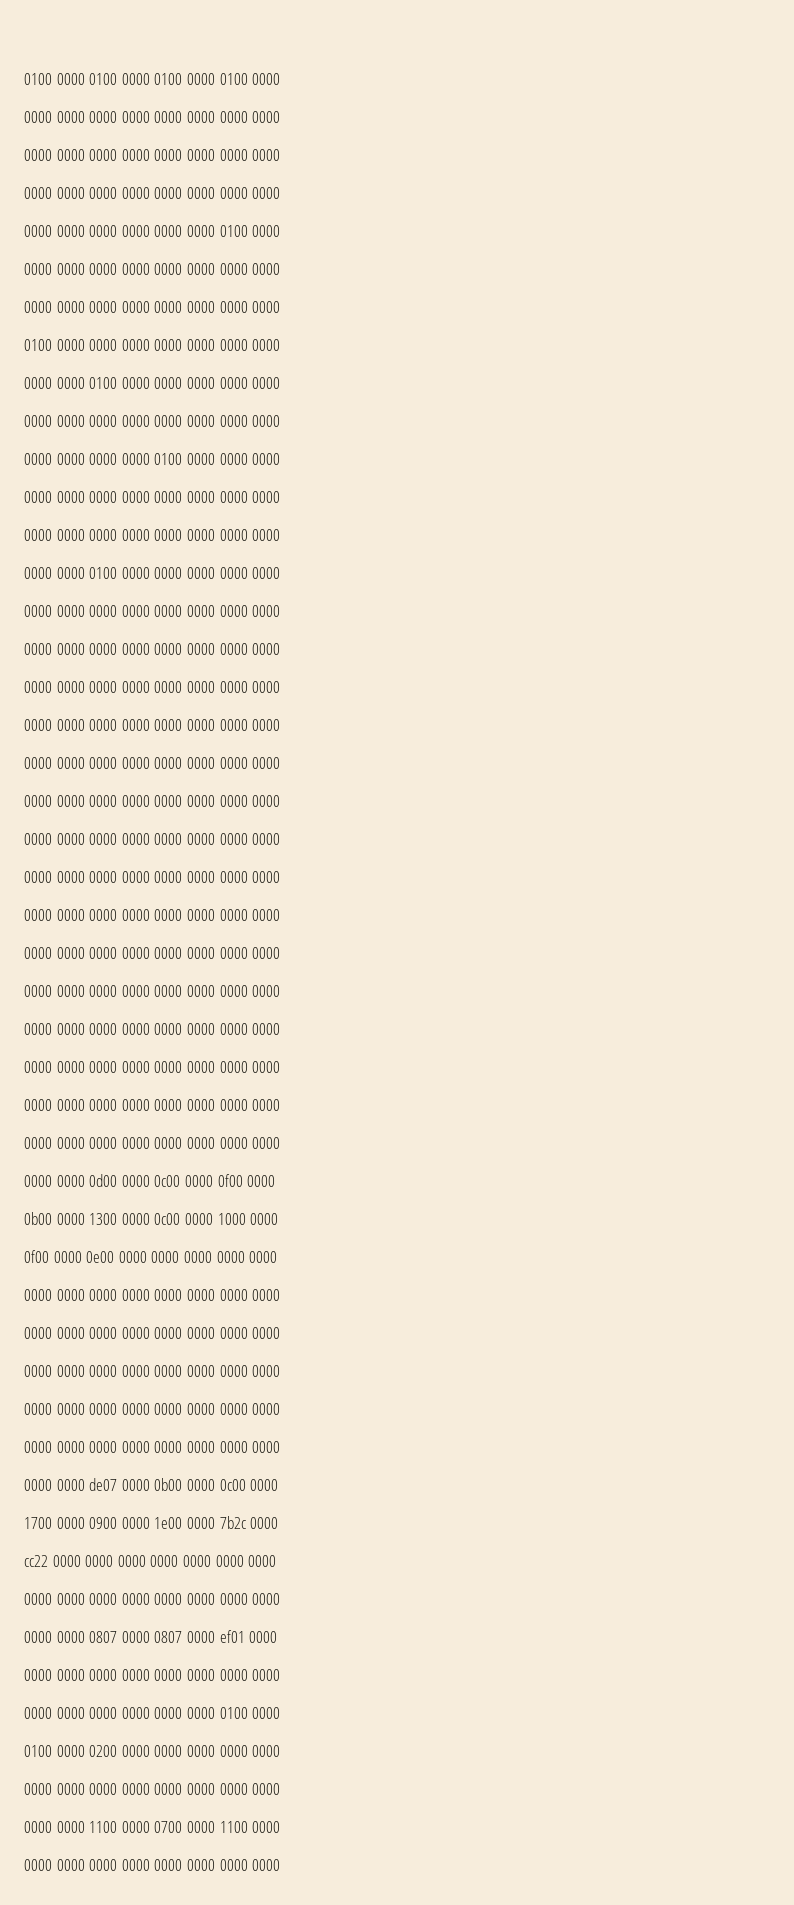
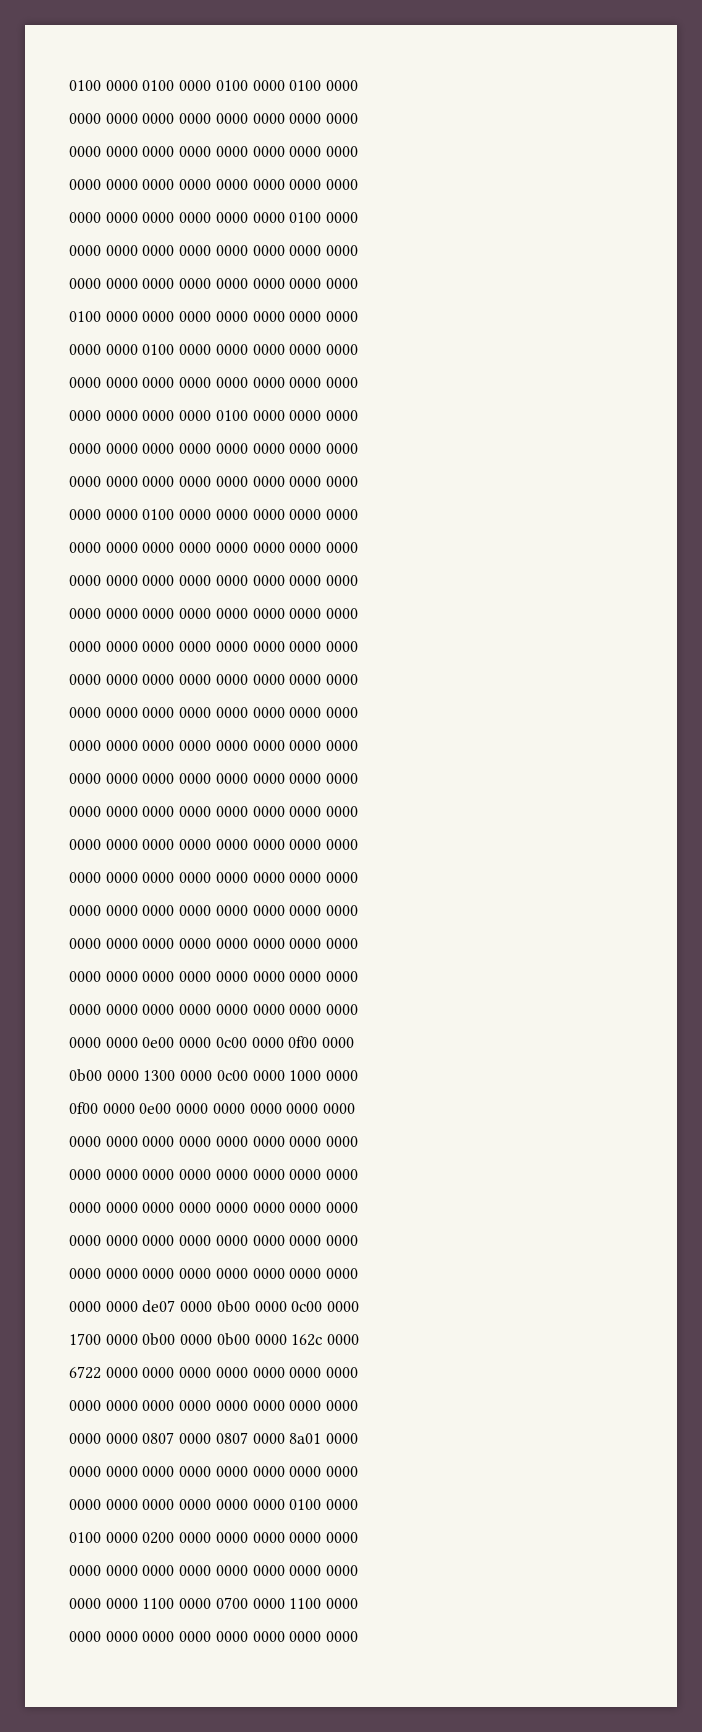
[89,1174,118,1187] 0d00 -> [142,1037,175,1048] 0e00
[89,1516,279,1529] [24,1555,48,1567] 0900 0000 1e00 0000 7b2c 0000 // cc22 -> [142,1333,360,1346] [69,1366,101,1379] 0b00 0000 0b00 0000 162c 0000 // 6722
[219,1630,245,1643] ef01 -> [289,1433,322,1444] 8a01

